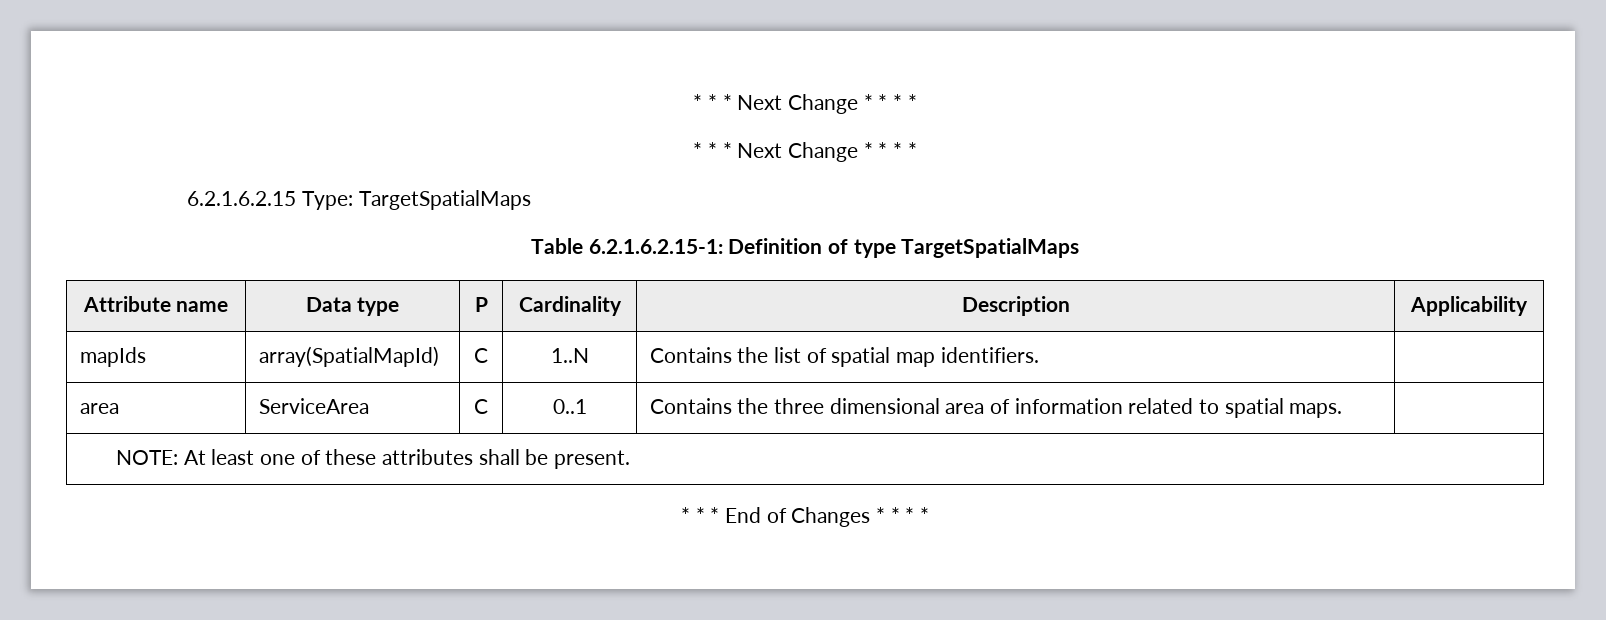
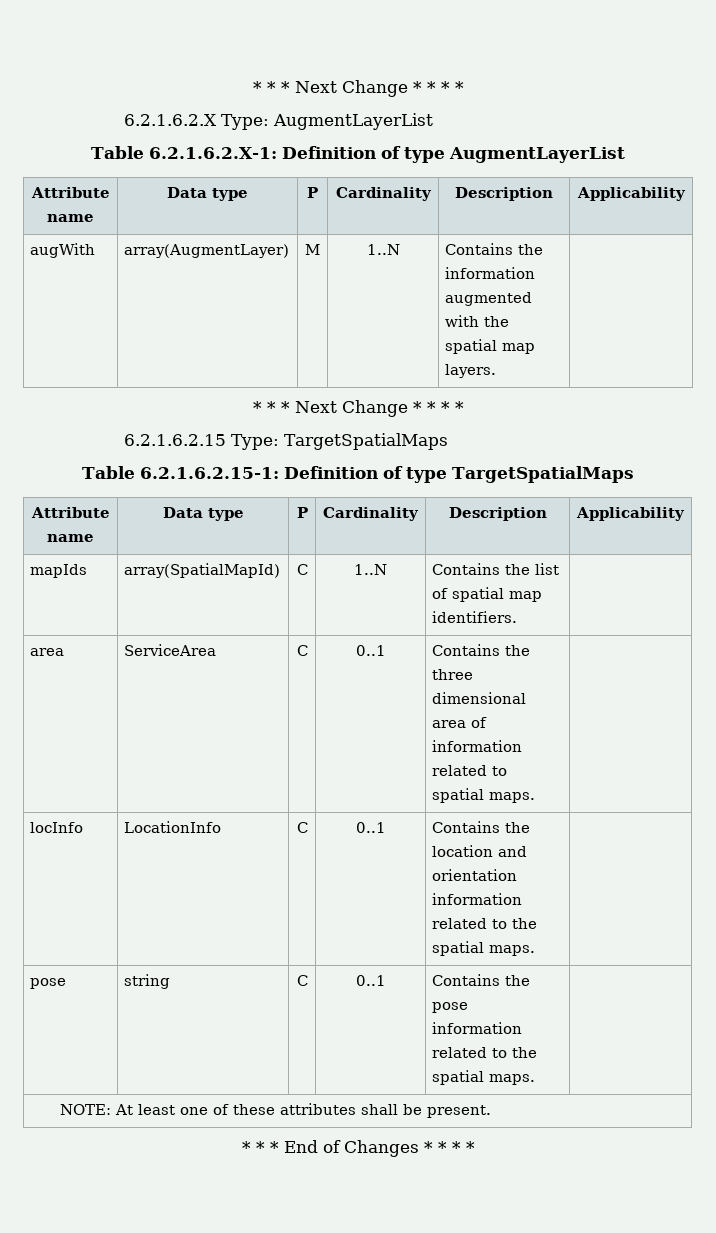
[693,94,917,114] * * * Next Change * * * * -> [252,80,464,97] [124,113,434,130] [91,146,625,163] [30,187,110,198] [47,214,94,222] [167,187,248,201] [307,187,318,198] [335,187,432,201] [455,187,553,201] [576,187,686,201] [30,243,96,258] [124,244,290,258] [305,244,320,255] [366,244,400,255] [445,243,544,255] [445,267,536,279] [445,292,533,306] [445,315,510,327] [445,339,536,354] [445,364,497,378] * * * Next Change * * * * // 6.2.1.6.2.X Type: AugmentLayerList // Table 6.2.1.6.2.X-1: Definition of type AugmentLayerList // Attribute name | Data type | P | Cardinality | Description | Applicability // augWith | array(AugmentLayer) | M | 1..N | Contains the information augmented with the spatial map layers. |
(1343, 410) none -> [30,822,84,833] [124,821,222,833] [296,822,308,833] [355,822,386,833] [432,821,531,833] [432,845,528,857] [432,869,518,881] [432,893,523,905] [432,918,538,929] [432,941,536,956] [30,978,67,989] [124,974,171,989] [296,975,308,986] [355,975,386,986] [432,974,531,986] [432,1002,469,1013] [432,1022,523,1034] [432,1047,538,1058] [432,1070,536,1085] // locInfo | LocationInfo | C | 0..1 | Contains the location and orientation information related to the spatial maps. | // pose | string | C | 0..1 | Contains the pose information related to the spatial maps. |

